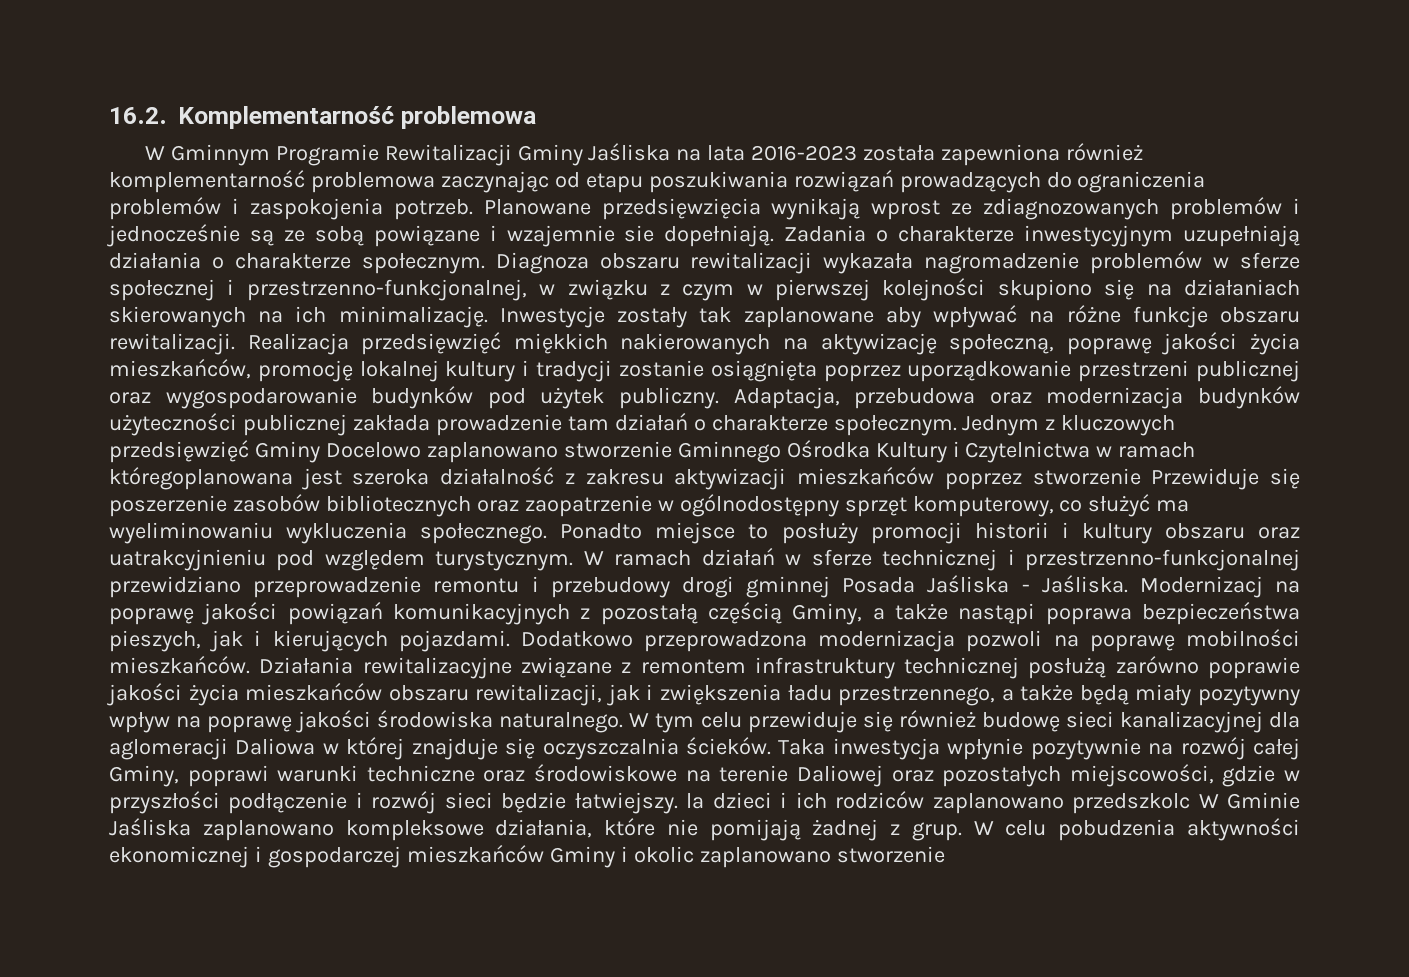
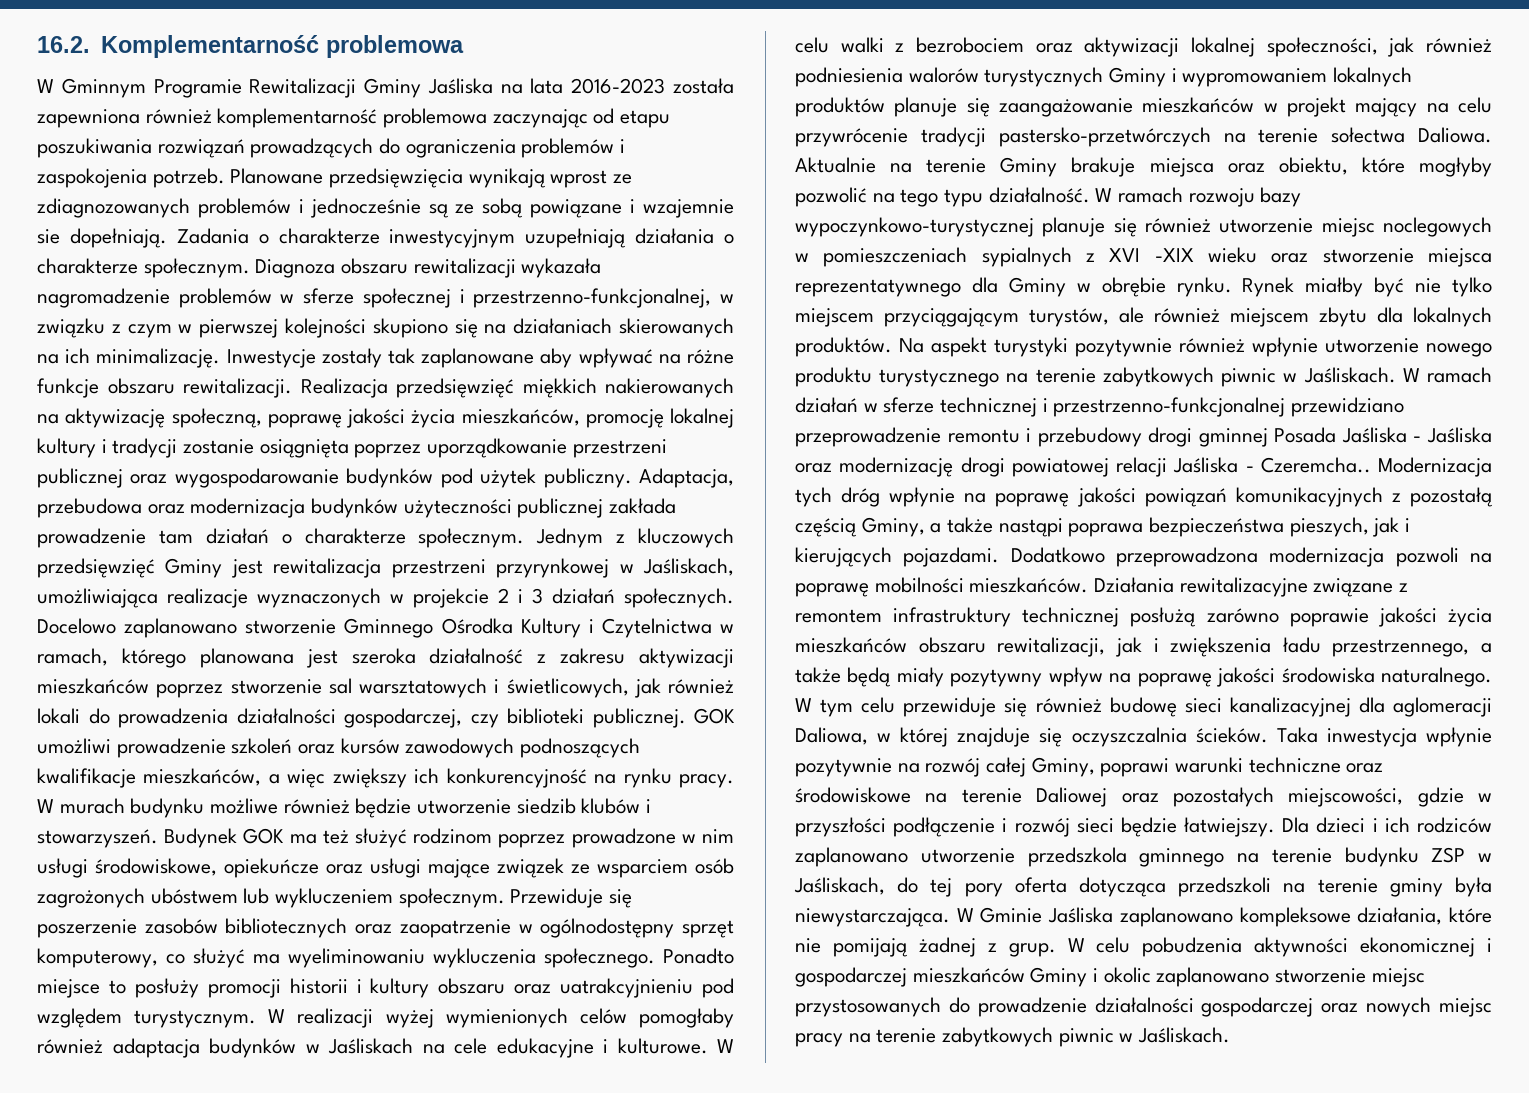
(320, 452) none -> [230,558,734,578] [37,588,734,608] jest rewitalizacja przestrzeni przyrynkowej w Jaśliskach, umożliwiająca realizacje wyznaczonych w projekcie 2 i 3 działań społecznych.
[1118,442,1196,458] [109,467,293,490] ramach któregoplanowana -> [37,648,294,668] ramach, którego planowana
(1141, 476) none -> [328,678,734,698] [37,708,735,728] [37,738,641,758] [37,768,735,788] [37,798,652,818] [37,828,734,848] [37,858,734,878] [37,888,505,908] sal warsztatowych i świetlicowych, jak również lokali do prowadzenia działalności gospodarczej, czy biblioteki publicznej. GOK umożliwi prowadzenie szkoleń oraz kursów zawodowych podnoszących kwalifikacje mieszkańców, a więc zwiększy ich konkurencyjność na rynku pracy. W murach budynku możliwe również będzie utworzenie siedzib klubów i stowarzyszeń. Budynek GOK ma też służyć rodzinom poprzez prowadzone w nim usługi środowiskowe, opiekuńcze oraz usługi mające związek ze wsparciem osób zagrożonych ubóstwem lub wykluczeniem społecznym.
(604, 558) none -> [297,1008,734,1028] [37,1038,734,1058] [795,37,1492,57] [795,67,1413,87] [795,97,1492,117] [795,127,1492,147] [795,157,1492,177] [795,187,1302,207] [795,217,1492,237] [795,247,1492,267] [795,277,1492,297] [795,307,1492,327] [795,337,1492,357] [795,367,1420,387] realizacji wyżej wymienionych celów pomogłaby również adaptacja budynków w Jaśliskach na cele edukacyjne i kulturowe. W celu walki z bezrobociem oraz aktywizacji lokalnej społeczności, jak również podniesienia walorów turystycznych Gminy i wypromowaniem lokalnych produktów planuje się zaangażowanie mieszkańców w projekt mający na celu przywrócenie tradycji pastersko-przetwórczych na terenie sołectwa Daliowa. Aktualnie na terenie Gminy brakuje miejsca oraz obiektu, które mogłyby pozwolić na tego typu działalność. W ramach rozwoju bazy wypoczynkowo-turystycznej planuje się również utworzenie miejsc noclegowych w pomieszczeniach sypialnych z XVI -XIX wieku oraz stworzenie miejsca reprezentatywnego dla Gminy w obrębie rynku. Rynek miałby być nie tylko miejscem przyciągającym turystów, ale również miejscem zbytu dla lokalnych produktów. Na aspekt turystyki pozytywnie również wpłynie utworzenie nowego produktu turystycznego na terenie zabytkowych piwnic w Jaśliskach. W
[1041,575,1263,598] Jaśliska. Modernizacj -> [1427,427,1492,443] [795,457,1492,477] [795,487,956,507] Jaśliska oraz modernizację drogi powiatowej relacji Jaśliska - Czeremcha.. Modernizacja tych dróg wpłynie
[235,738,316,755] Daliowa -> [795,727,868,745] Daliowa,
[686,793,705,809] la -> [1282,817,1310,833] Dla
[1072,793,1191,814] przedszkolc -> [920,847,1492,867] [794,877,1492,897] [795,908,950,927] utworzenie przedszkola gminnego na terenie budynku ZSP w Jaśliskach, do tej pory oferta dotycząca przedszkoli na terenie gminy była niewystarczająca.
(945, 854) none -> [1371,968,1425,987] [795,997,1492,1017] [795,1027,1231,1047] miejsc przystosowanych do prowadzenie działalności gospodarczej oraz nowych miejsc pracy na terenie zabytkowych piwnic w Jaśliskach.

